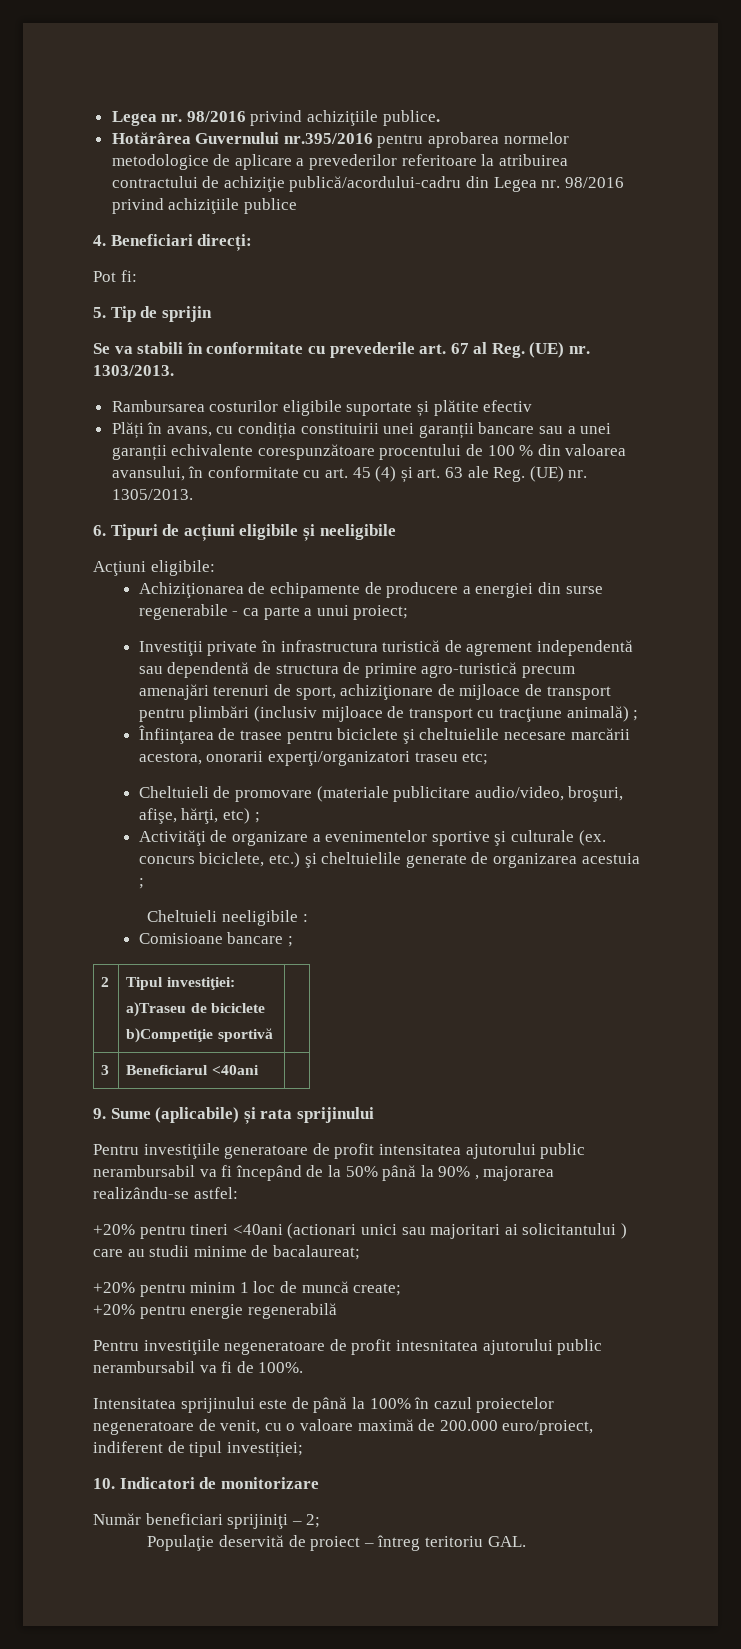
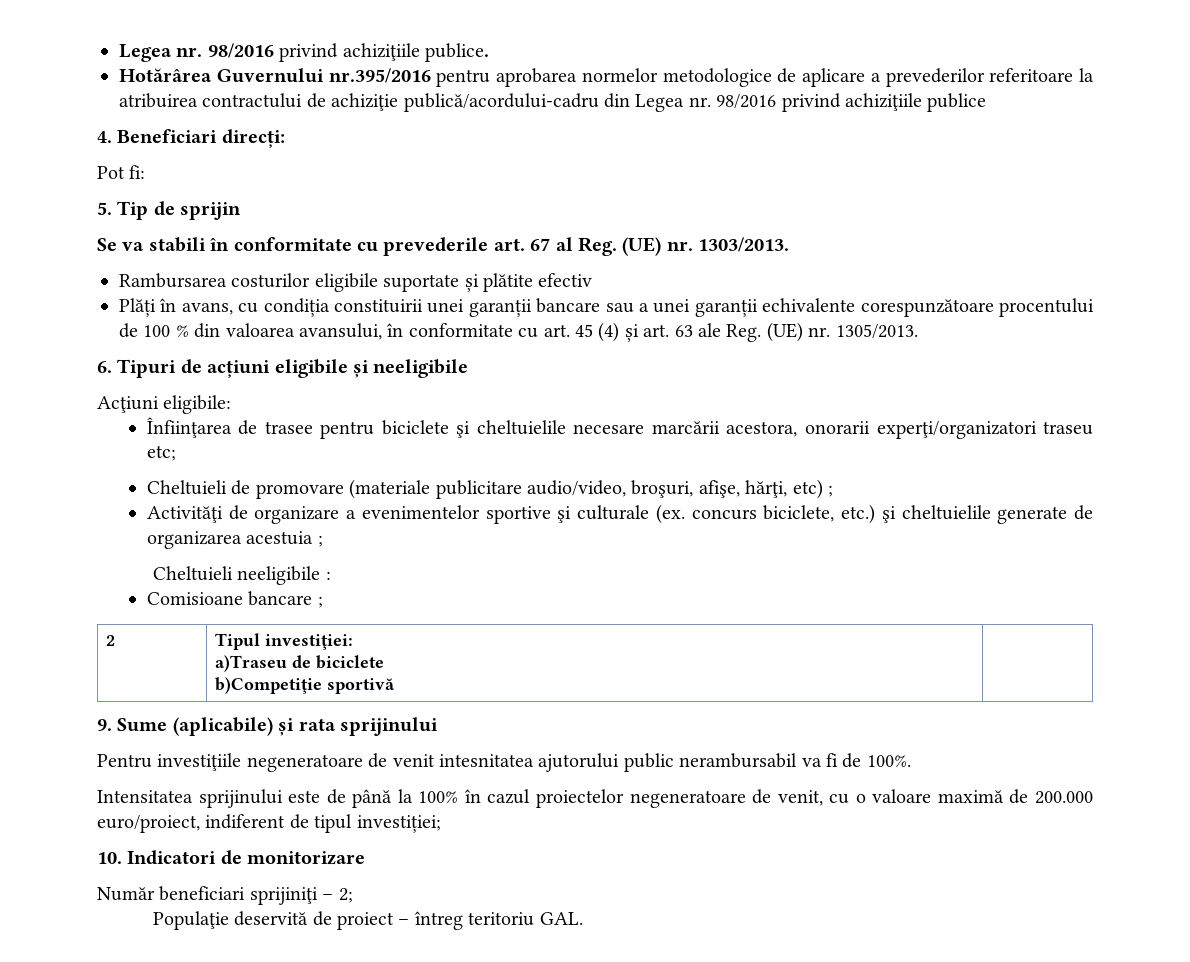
[138,582,603,598] [138,604,409,620] [138,640,634,656] [138,662,576,678] [138,684,611,700] [138,706,639,722] // Achiziţionarea de echipamente de producere a energiei din surse regenerabile - ca parte a unui proiect; // Investiţii private în infrastructura turistică de agrement independentă sau dependentă de structura de primire agro-turistică precum amenajări terenuri de sport, achiziţionare de mijloace de transport pentru plimbări (inclusiv mijloace de transport cu tracţiune animală) ; -> (232, 404) none
[101,1065,110,1075] [126,1065,259,1075] // 3 | Beneficiarul <40ani | -> (396, 686) none
[93,1143,586,1159] [93,1165,555,1181] [93,1187,238,1199] [93,1223,627,1239] [93,1245,360,1260] [93,1281,402,1297] [93,1303,337,1319] // Pentru investiţiile generatoare de profit intensitatea ajutorului public nerambursabil va fi începând de la 50% până la 90% , majorarea realizându-se astfel: // +20% pentru tineri <40ani (actionari unici sau majoritari ai solicitantului ) care au studii minime de bacalaureat; // +20% pentru minim 1 loc de muncă create; // +20% pentru energie regenerabilă -> (438, 726) none
[351,1339,392,1355] profit -> [392,754,435,767] venit

